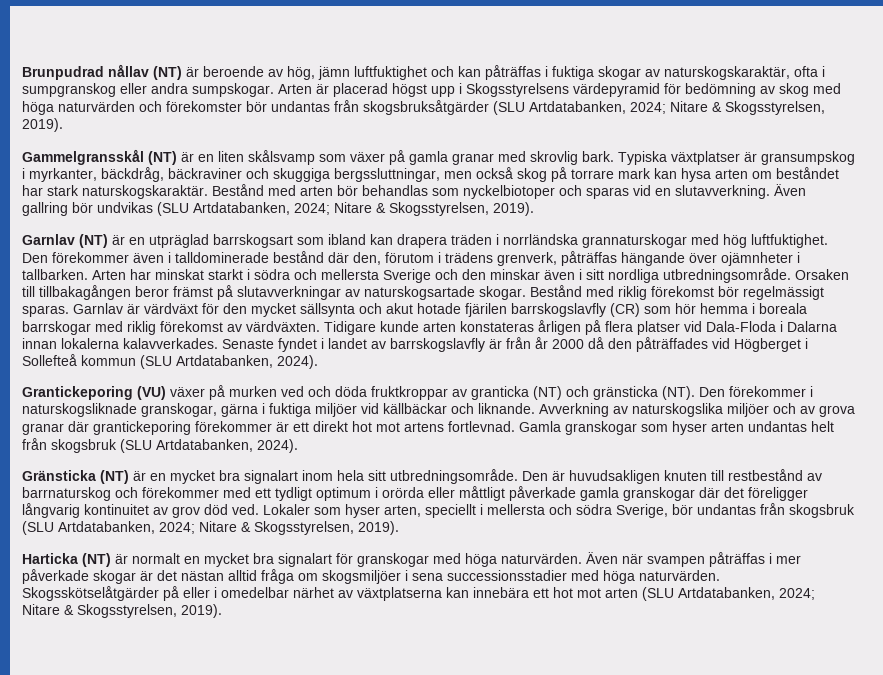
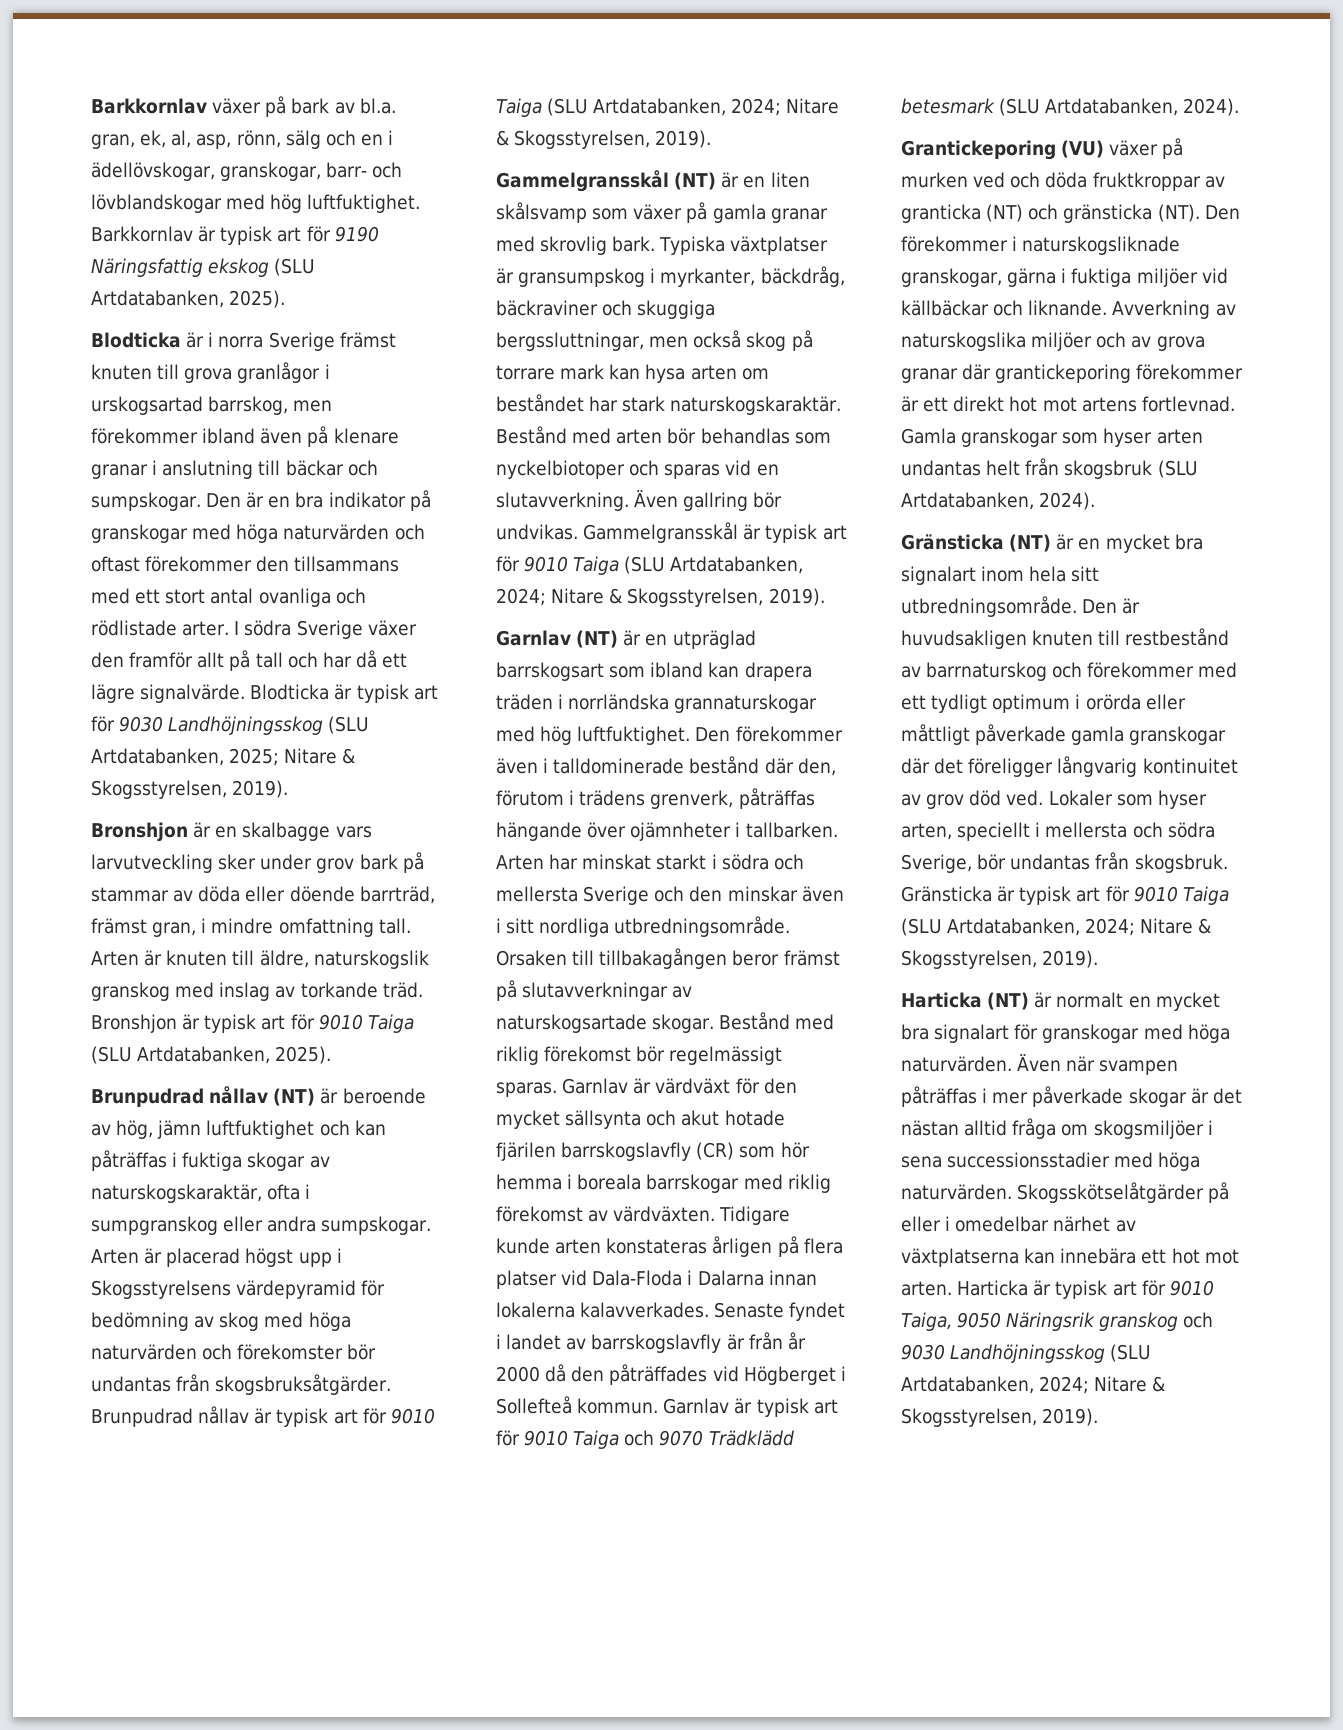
(22, 73) none -> [91,96,396,117] [91,130,394,149] [91,162,403,181] [91,194,421,213] [91,226,379,245] [91,258,316,277] [91,290,286,308] [91,332,396,351] [91,362,330,383] [91,396,333,415] [91,426,399,447] [91,460,378,479] [91,490,431,511] [91,524,425,543] [91,556,400,572] [91,588,366,607] [91,620,417,639] [91,650,408,671] [91,684,438,703] [91,716,370,735] [91,748,356,766] [91,780,289,799] [91,822,372,842] [91,852,424,873] [91,886,435,904] [91,918,411,937] [91,950,429,969] [91,982,423,1001] [91,1014,414,1033] [91,1046,332,1064] Barkkornlav växer på bark av bl.a. gran, ek, al, asp, rönn, sälg och en i ädellövskogar, granskogar, barr- och lövblandskogar med hög luftfuktighet. Barkkornlav är typisk art för 9190 Näringsfattig ekskog (SLU Artdatabanken, 2025). // Blodticka är i norra Sverige främst knuten till grova granlågor i urskogsartad barrskog, men förekommer ibland även på klenare granar i anslutning till bäckar och sumpskogar. Den är en bra indikator på granskogar med höga naturvärden och oftast förekommer den tillsammans med ett stort antal ovanliga och rödlistade arter. I södra Sverige växer den framför allt på tall och har då ett lägre signalvärde. Blodticka är typisk art för 9030 Landhöjningsskog (SLU Artdatabanken, 2025; Nitare & Skogsstyrelsen, 2019). // Bronshjon är en skalbagge vars larvutveckling sker under grov bark på stammar av döda eller döende barrträd, främst gran, i mindre omfattning tall. Arten är knuten till äldre, naturskogslik granskog med inslag av torkande träd. Bronshjon är typisk art för 9010 Taiga (SLU Artdatabanken, 2025). //
[363,100,489,115] skogsbruksåtgärder -> [215,1374,392,1395] [91,1406,435,1427] [496,98,542,117] skogsbruksåtgärder. Brunpudrad nållav är typisk art för 9010 Taiga
[97,202,153,213] undvikas -> [496,522,847,543] [496,556,620,575] undvikas. Gammelgransskål är typisk art för 9010 Taiga
[81,355,136,366] kommun -> [577,1398,838,1417] [496,1430,794,1449] [901,98,995,114] kommun. Garnlav är typisk art för 9010 Taiga och 9070 Trädklädd betesmark
[789,504,855,518] skogsbruk -> [1134,854,1228,873] [901,886,1229,905] skogsbruk. Gränsticka är typisk art för 9010 Taiga
[605,588,638,598] arten -> [901,1280,1214,1299] [901,1312,1214,1331] [901,1344,1106,1363] arten. Harticka är typisk art för 9010 Taiga, 9050 Näringsrik granskog och 9030 Landhöjningsskog

